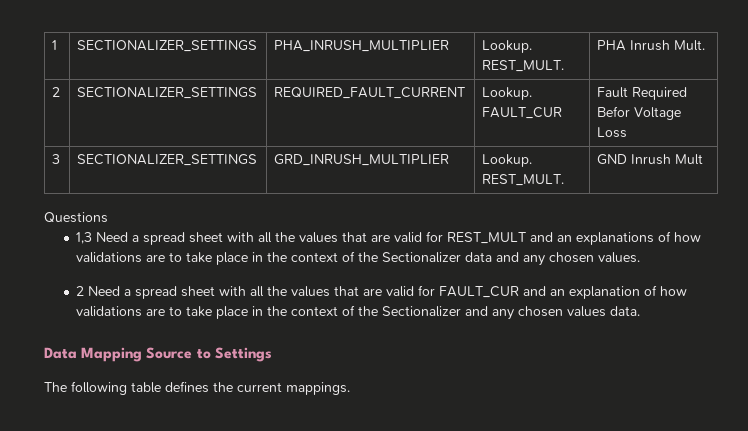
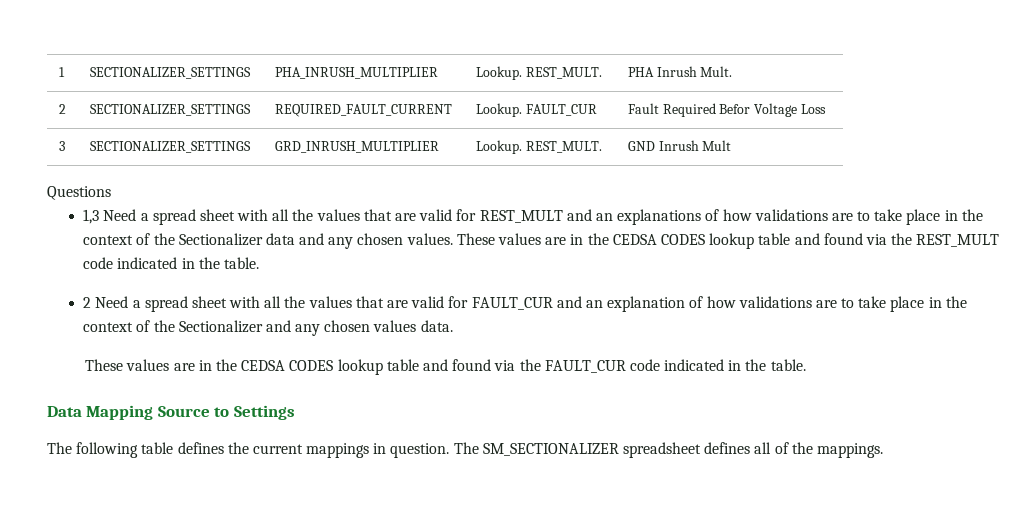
(641, 257) none -> [456,233,1000,249] [83,257,259,269] These values are in the CEDSA CODES lookup table and found via the REST_MULT code indicated in the table.
(641, 311) none -> [85,359,806,375] // These values are in the CEDSA CODES lookup table and found via the FAULT_CUR code indicated in the table.
(282, 387) none -> [306,442,813,458] mappings in question. The SM_SECTIONALIZER spreadsheet defines all of the

